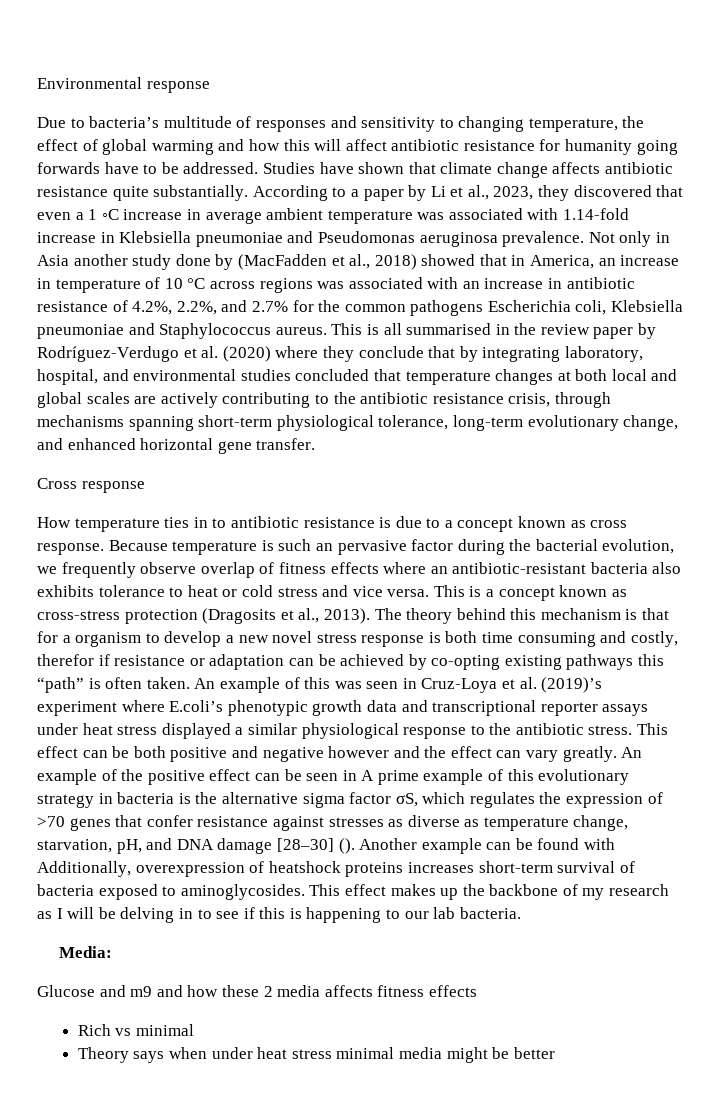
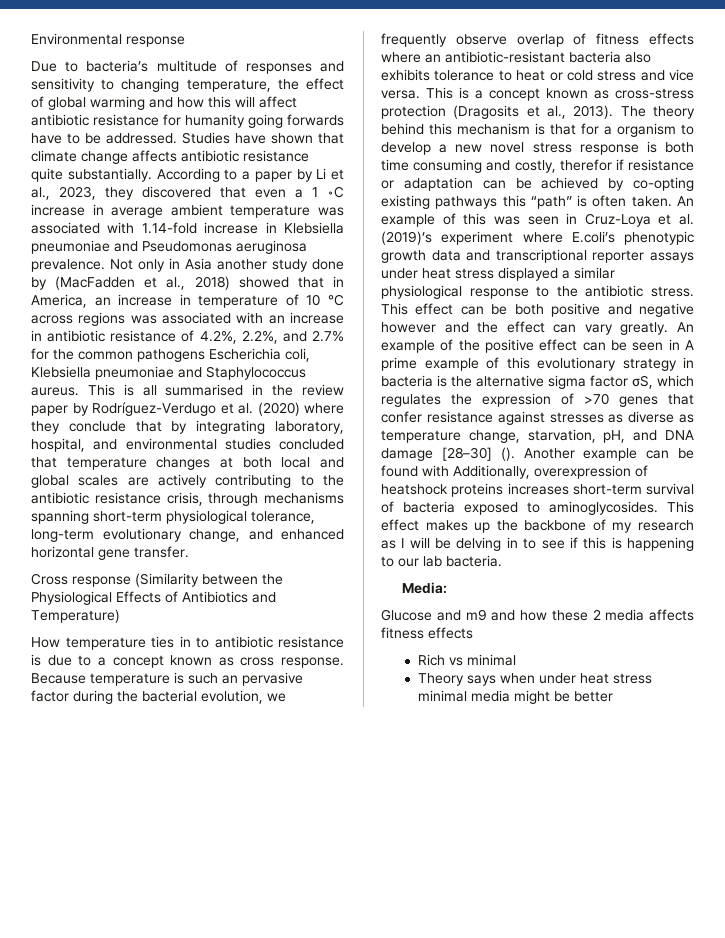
(145, 487) none -> [135,573,283,587] [31,591,276,605] [31,609,120,623] (Similarity between the Physiological Effects of Antibiotics and Temperature)

